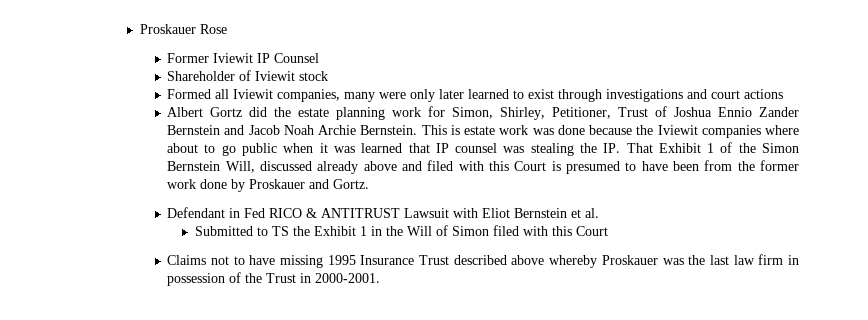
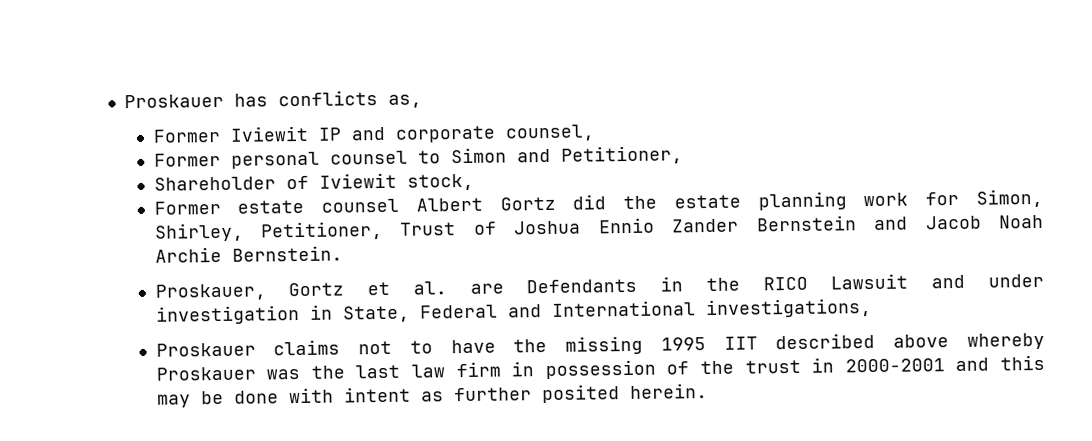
[139,24,227,34] Proskauer Rose -> [123,90,422,109] Proskauer has conflicts as,
[274,53,320,63] [167,70,329,81] [167,89,784,102] Counsel // Shareholder of Iviewit stock // Formed all Iviewit companies, many were only later learned to exist through investigations and court actions // -> [350,124,595,143] [153,145,683,169] [153,172,474,191] [153,198,400,215] and corporate counsel, // Former personal counsel to Simon and Petitioner, // Shareholder of Iviewit stock, // Former estate counsel
[421,125,799,138] [167,142,799,156] [167,160,799,174] [167,179,370,192] [167,207,600,218] [194,225,608,236] [167,255,207,265] This is estate work was done because the Iviewit companies where about to go public when it was learned that IP counsel was stealing the IP. That Exhibit 1 of the Simon Bernstein Will, discussed already above and filed with this Court is presumed to have been from the former work done by Proskauer and Gortz. // Defendant in Fed RICO & ANTITRUST Lawsuit with Eliot Bernstein et al. // Submitted to TS the Exhibit 1 in the Will of Simon filed with this Court // Claims -> [154,273,1044,301] [155,298,872,325] [155,339,341,357] // Proskauer, Gortz et al. are Defendants in the RICO Lawsuit and under investigation in State, Federal and International investigations, // Proskauer claims
(276, 260) none -> [513,338,548,353] the
[360,255,450,265] Insurance Trust -> [723,336,758,350] IIT
[266,273,381,283] Trust in 2000-2001. -> [744,354,1046,374] [156,383,708,408] trust in 2000-2001 and this may be done with intent as further posited herein.

